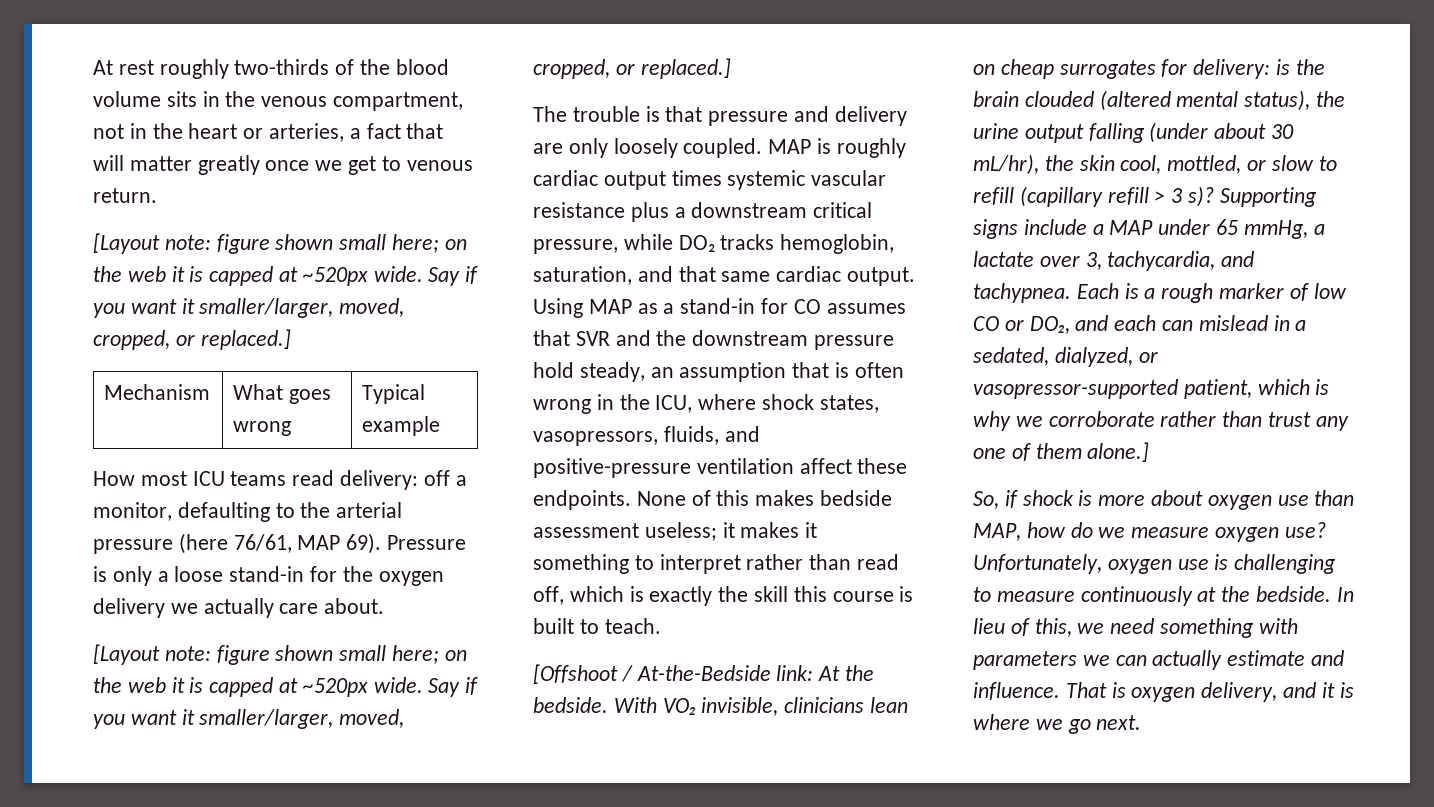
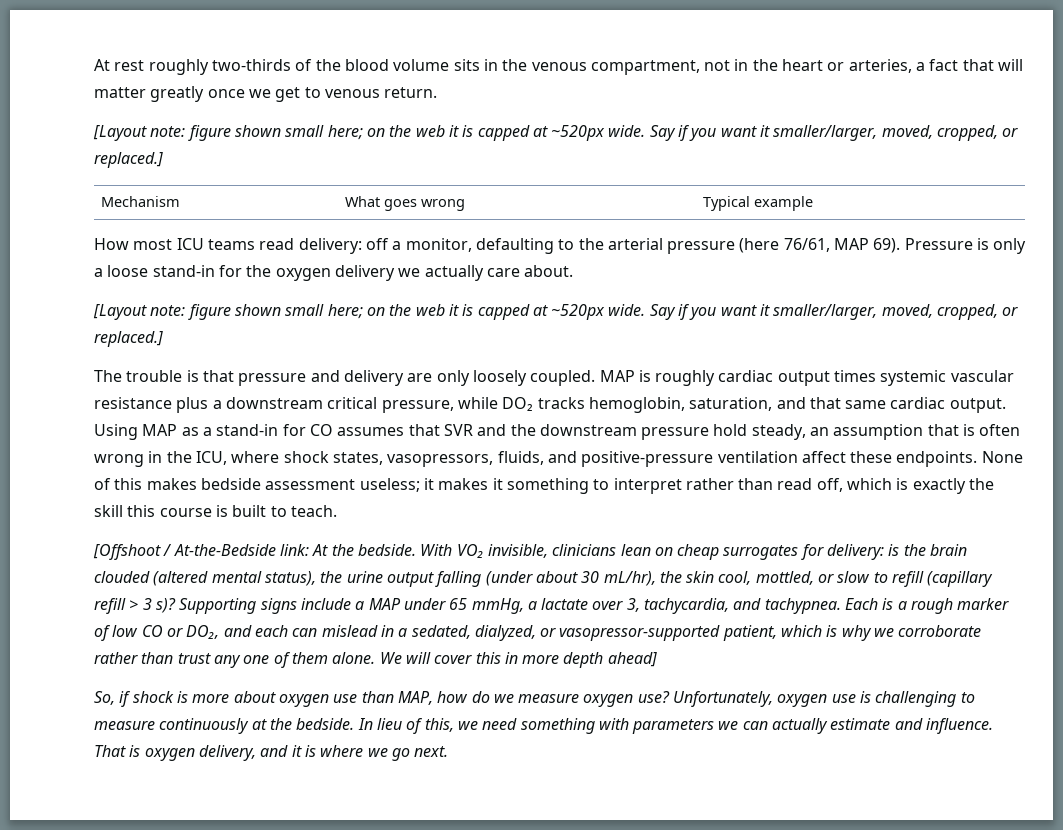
[1087,442,1150,462] alone.] -> [332,652,657,668] alone. We will cover this in more depth ahead]

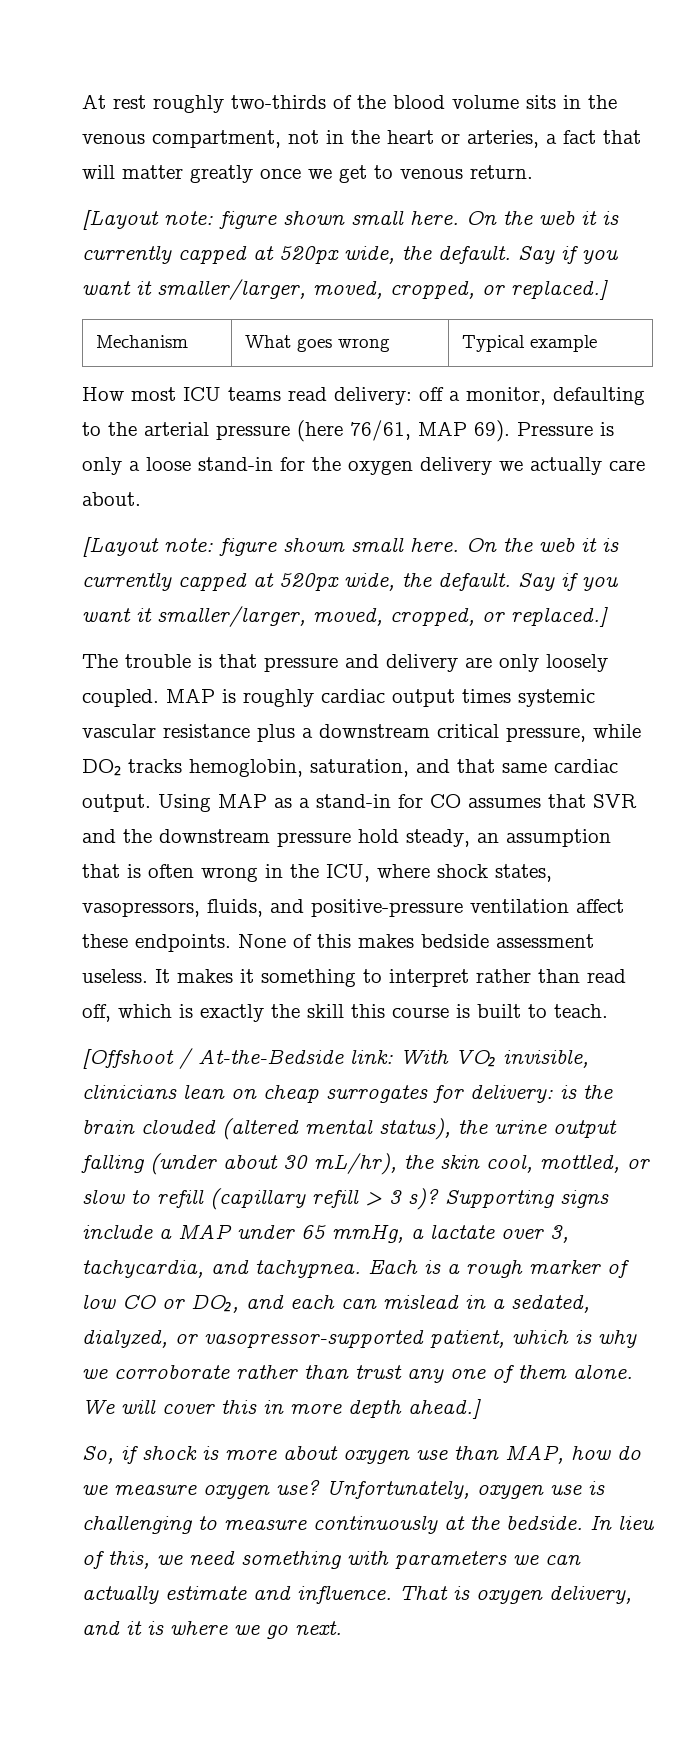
[327,125,646,141] here; on the web it is capped at ~520px wide. -> [410,210,619,225] [82,245,511,264] here. On the web it is currently capped at 520px wide, the default.
[327,304,646,320] here; on the web it is capped at ~520px wide. -> [410,537,619,552] [82,572,511,591] here. On the web it is currently capped at 520px wide, the default.
[359,478,434,492] useless; it -> [82,969,170,983] useless. It
[312,544,416,556] At the bedside. -> (393, 1056) none
[607,652,657,667] ahead] -> [408,1398,481,1419] ahead.]

